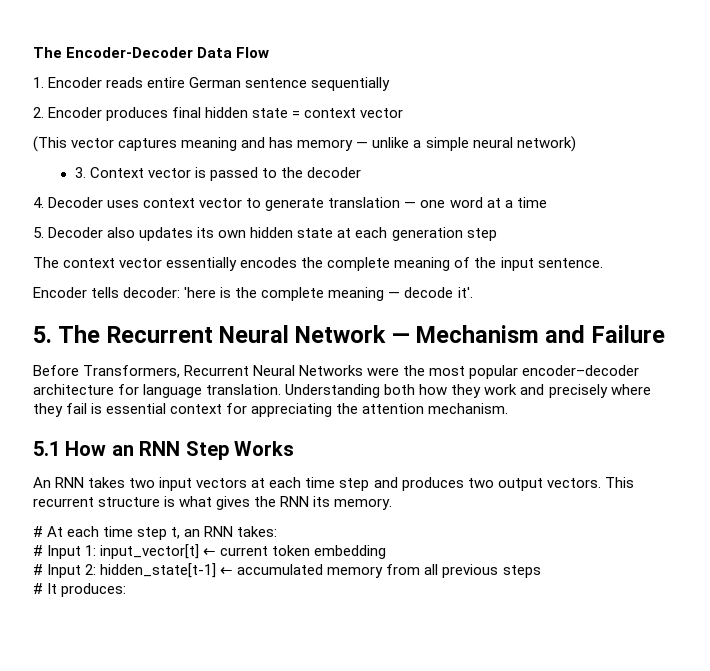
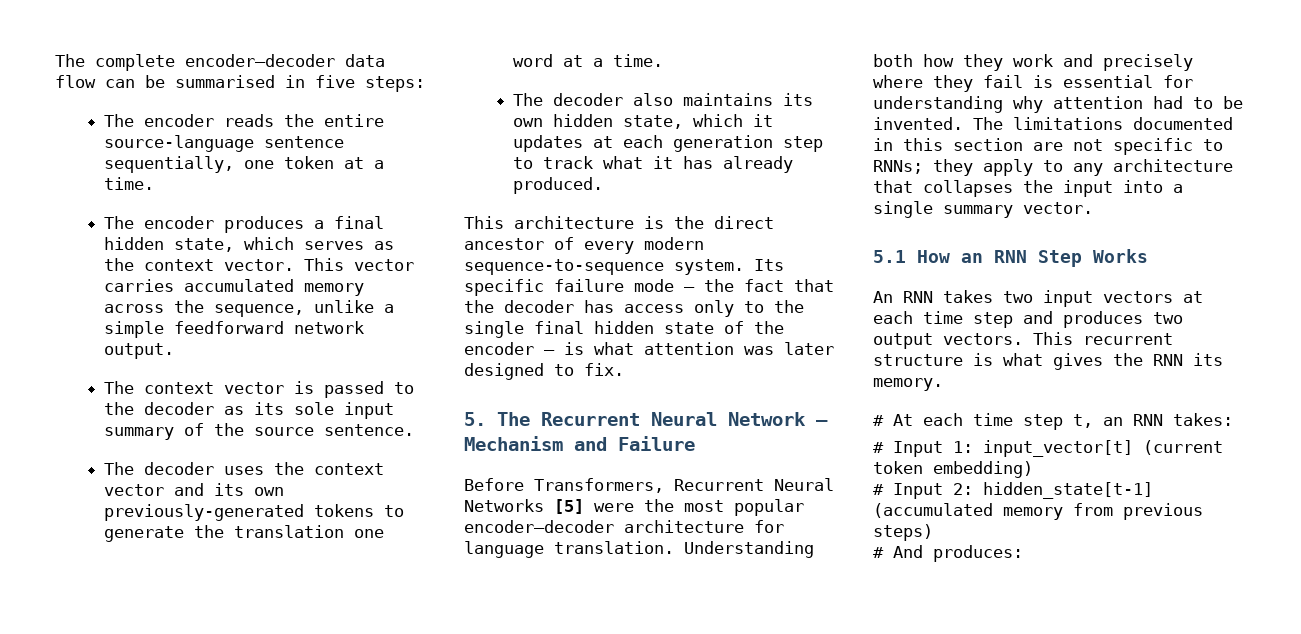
[33,47,270,58] [33,77,391,91] [33,107,404,121] [33,136,576,152] [74,167,144,178] The Encoder-Decoder Data Flow // 1. Encoder reads entire German sentence sequentially // 2. Encoder produces final hidden state = context vector // (This vector captures meaning and has memory — unlike a simple neural network) // 3. Context -> [55,54,385,71] [55,75,425,92] [103,114,384,127] [103,135,344,152] [103,156,384,173] [103,177,154,190] [103,216,384,233] [103,237,394,252] [103,258,414,271] [103,279,364,296] [103,300,394,317] [103,321,364,338] [103,343,174,359] [103,381,214,394] The complete encoder–decoder data flow can be summarised in five steps: // The encoder reads the entire source-language sentence sequentially, one token at a time. // The encoder produces a final hidden state, which serves as the context vector. This vector carries accumulated memory across the sequence, unlike a simple feedforward network output. // The context
[33,197,547,211] [33,227,497,241] [33,257,603,271] [33,287,473,301] // 4. Decoder uses context vector to generate translation — one word at a time // 5. Decoder also updates its own hidden state at each generation step // The context vector essentially encodes the complete meaning of the input sentence. // Encoder tells decoder: 'here is the complete meaning — decode it'. -> [223,402,394,419] [103,423,414,440] [103,462,384,475] [103,483,284,496] [103,504,404,521] [103,525,384,542] [512,54,663,67] [512,93,813,106] [512,114,773,129] [512,135,823,152] [512,156,793,173] [512,177,603,194] [464,216,774,229] [464,237,704,254] [464,259,784,275] [464,279,834,296] [464,300,804,317] [464,321,784,338] [464,342,834,355] [464,363,624,380] as its sole input summary of the source sentence. // The decoder uses the context vector and its own previously-generated tokens to generate the translation one word at a time. // The decoder also maintains its own hidden state, which it updates at each generation step to track what it has already produced. // This architecture is the direct ancestor of every modern sequence-to-sequence system. Its specific failure mode — the fact that the decoder has access only to the single final hidden state of the encoder — is what attention was later designed to fix.
(364, 370) none -> [554,499,584,514] [5]
[170,403,509,417] context for appreciating the attention mechanism. -> [1163,75,1193,88] [873,96,1243,113] [873,117,1233,130] [873,138,1223,155] [873,159,1233,176] [873,180,1183,197] [873,201,1093,218] for understanding why attention had to be invented. The limitations documented in this section are not specific to RNNs; they apply to any architecture that collapses the input into a single summary vector.
[203,545,387,559] ← current token embedding -> [1143,440,1223,455] [873,461,1033,478] (current token embedding)
[220,564,541,578] [33,583,58,594] ← accumulated memory from all previous steps // # It -> [873,503,1203,520] [873,524,933,541] [873,545,923,558] (accumulated memory from previous steps) // # And

